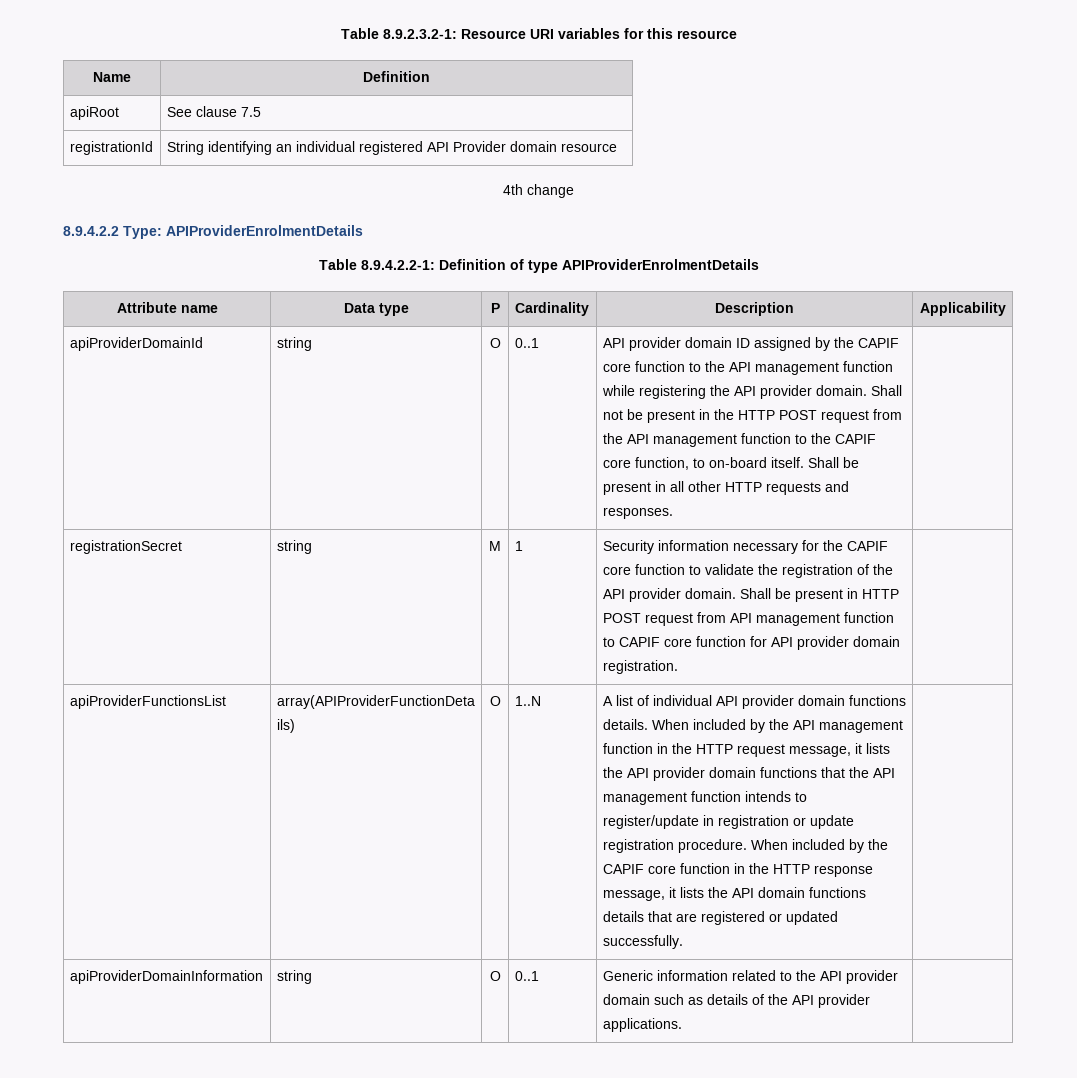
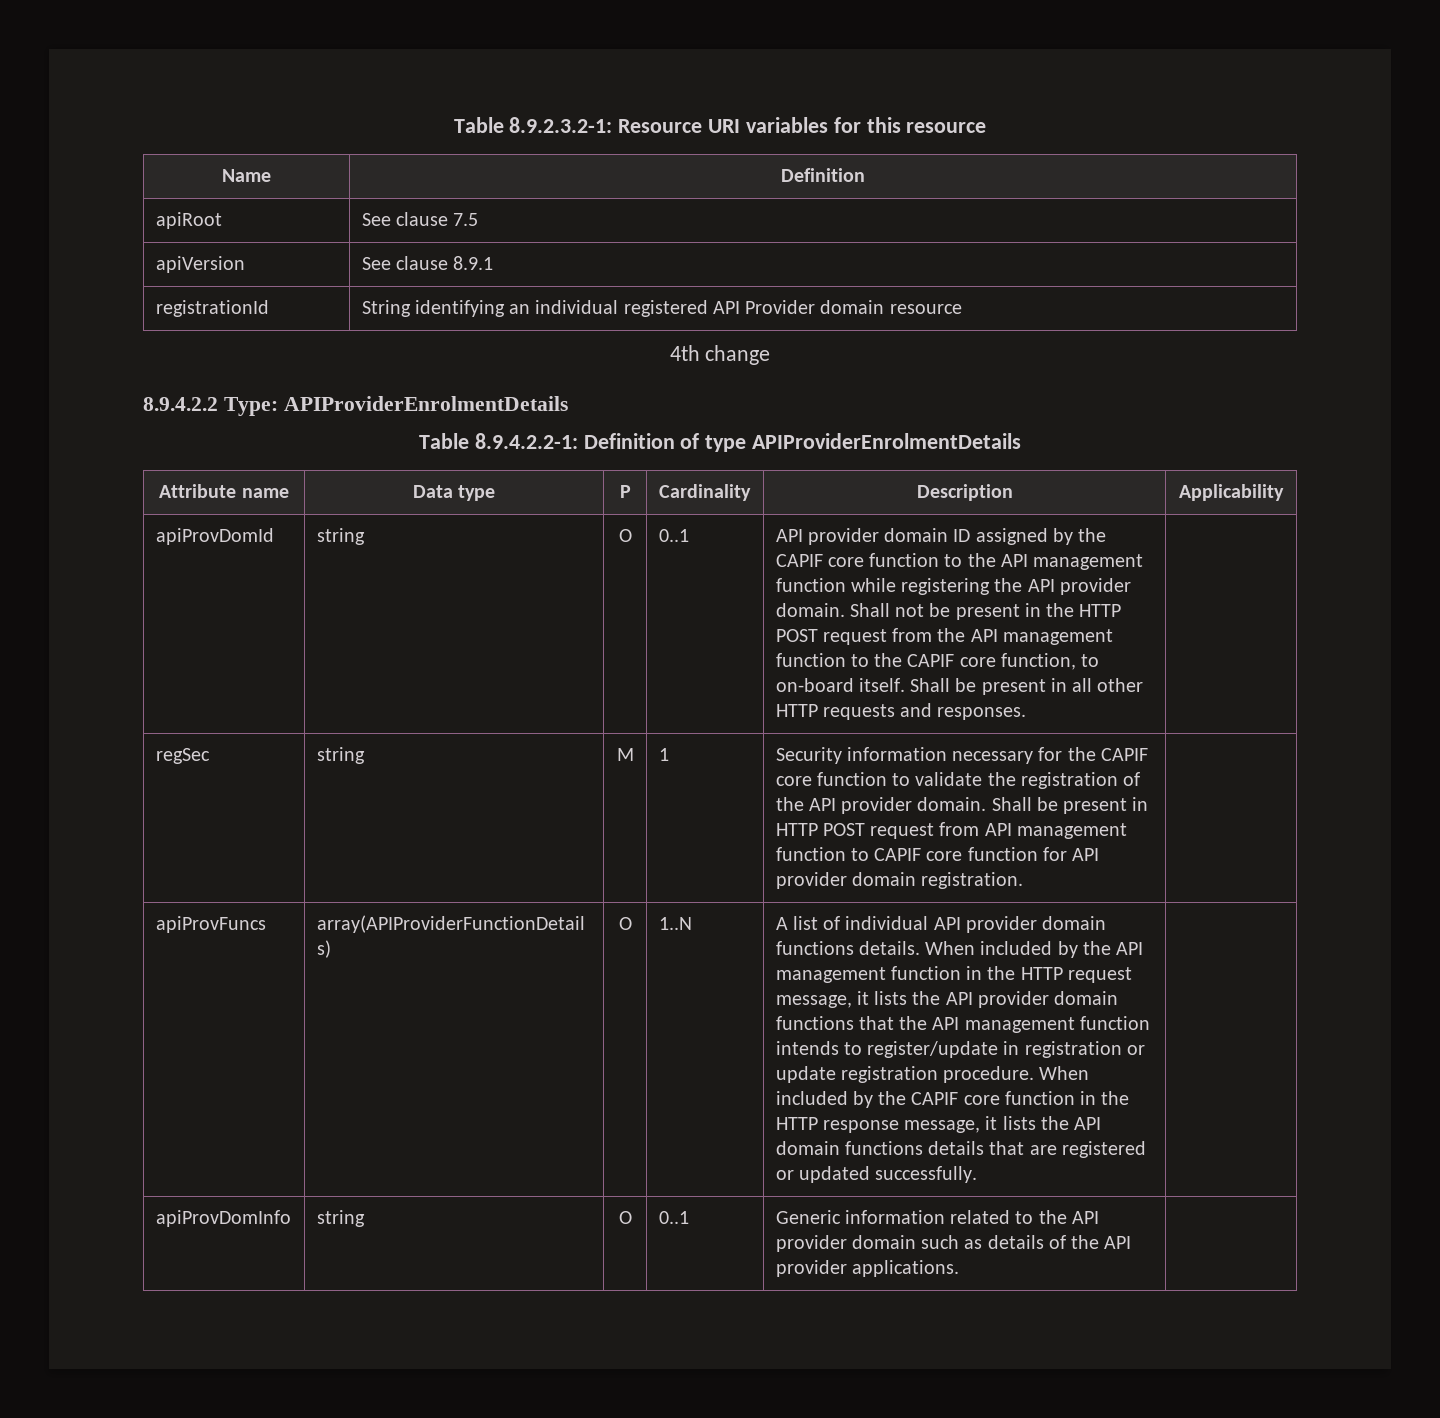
(261, 112) none -> [155,256,245,273] [361,256,494,270] // apiVersion | See clause 8.9.1
[69,337,203,351] apiProviderDomainId -> [155,528,274,545] apiProvDomId
[69,540,182,554] registrationSecret -> [155,748,210,764] regSec
[69,695,226,709] apiProviderFunctionsList -> [155,916,266,933] apiProvFuncs
[69,970,263,984] apiProviderDomainInformation -> [155,1210,291,1227] apiProvDomInfo

